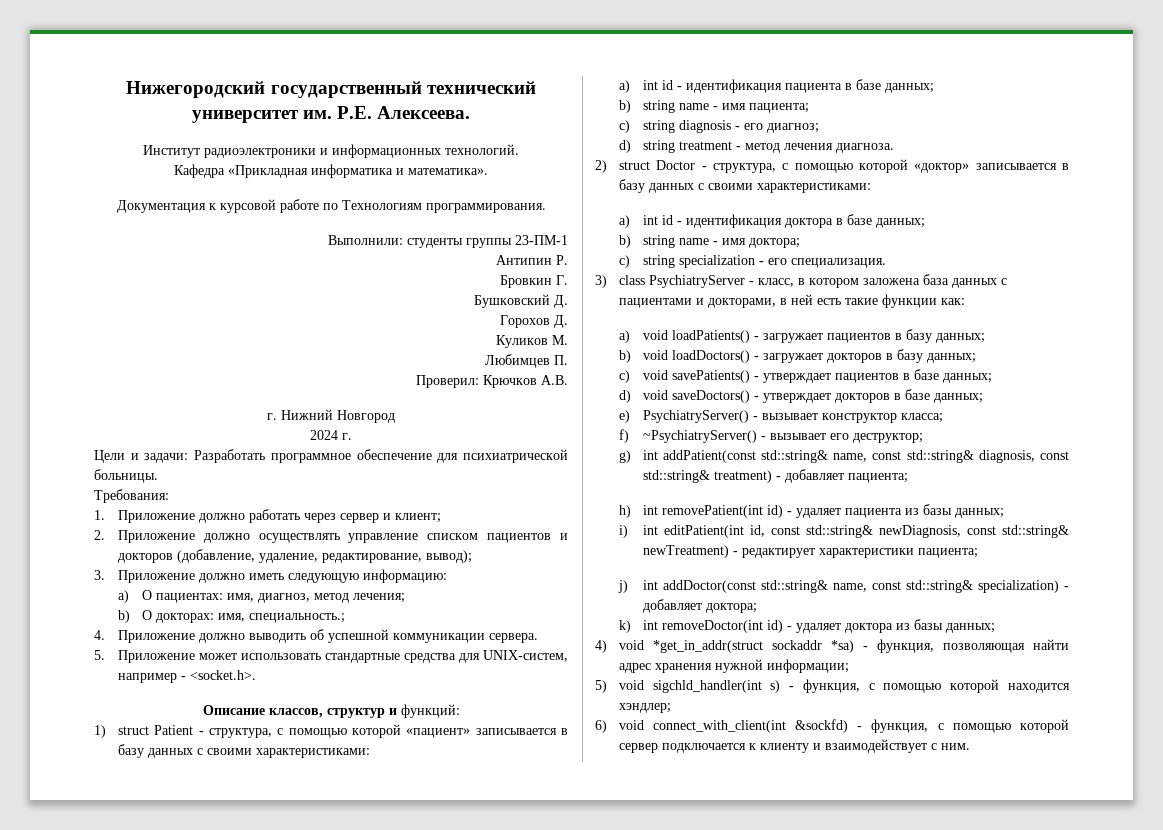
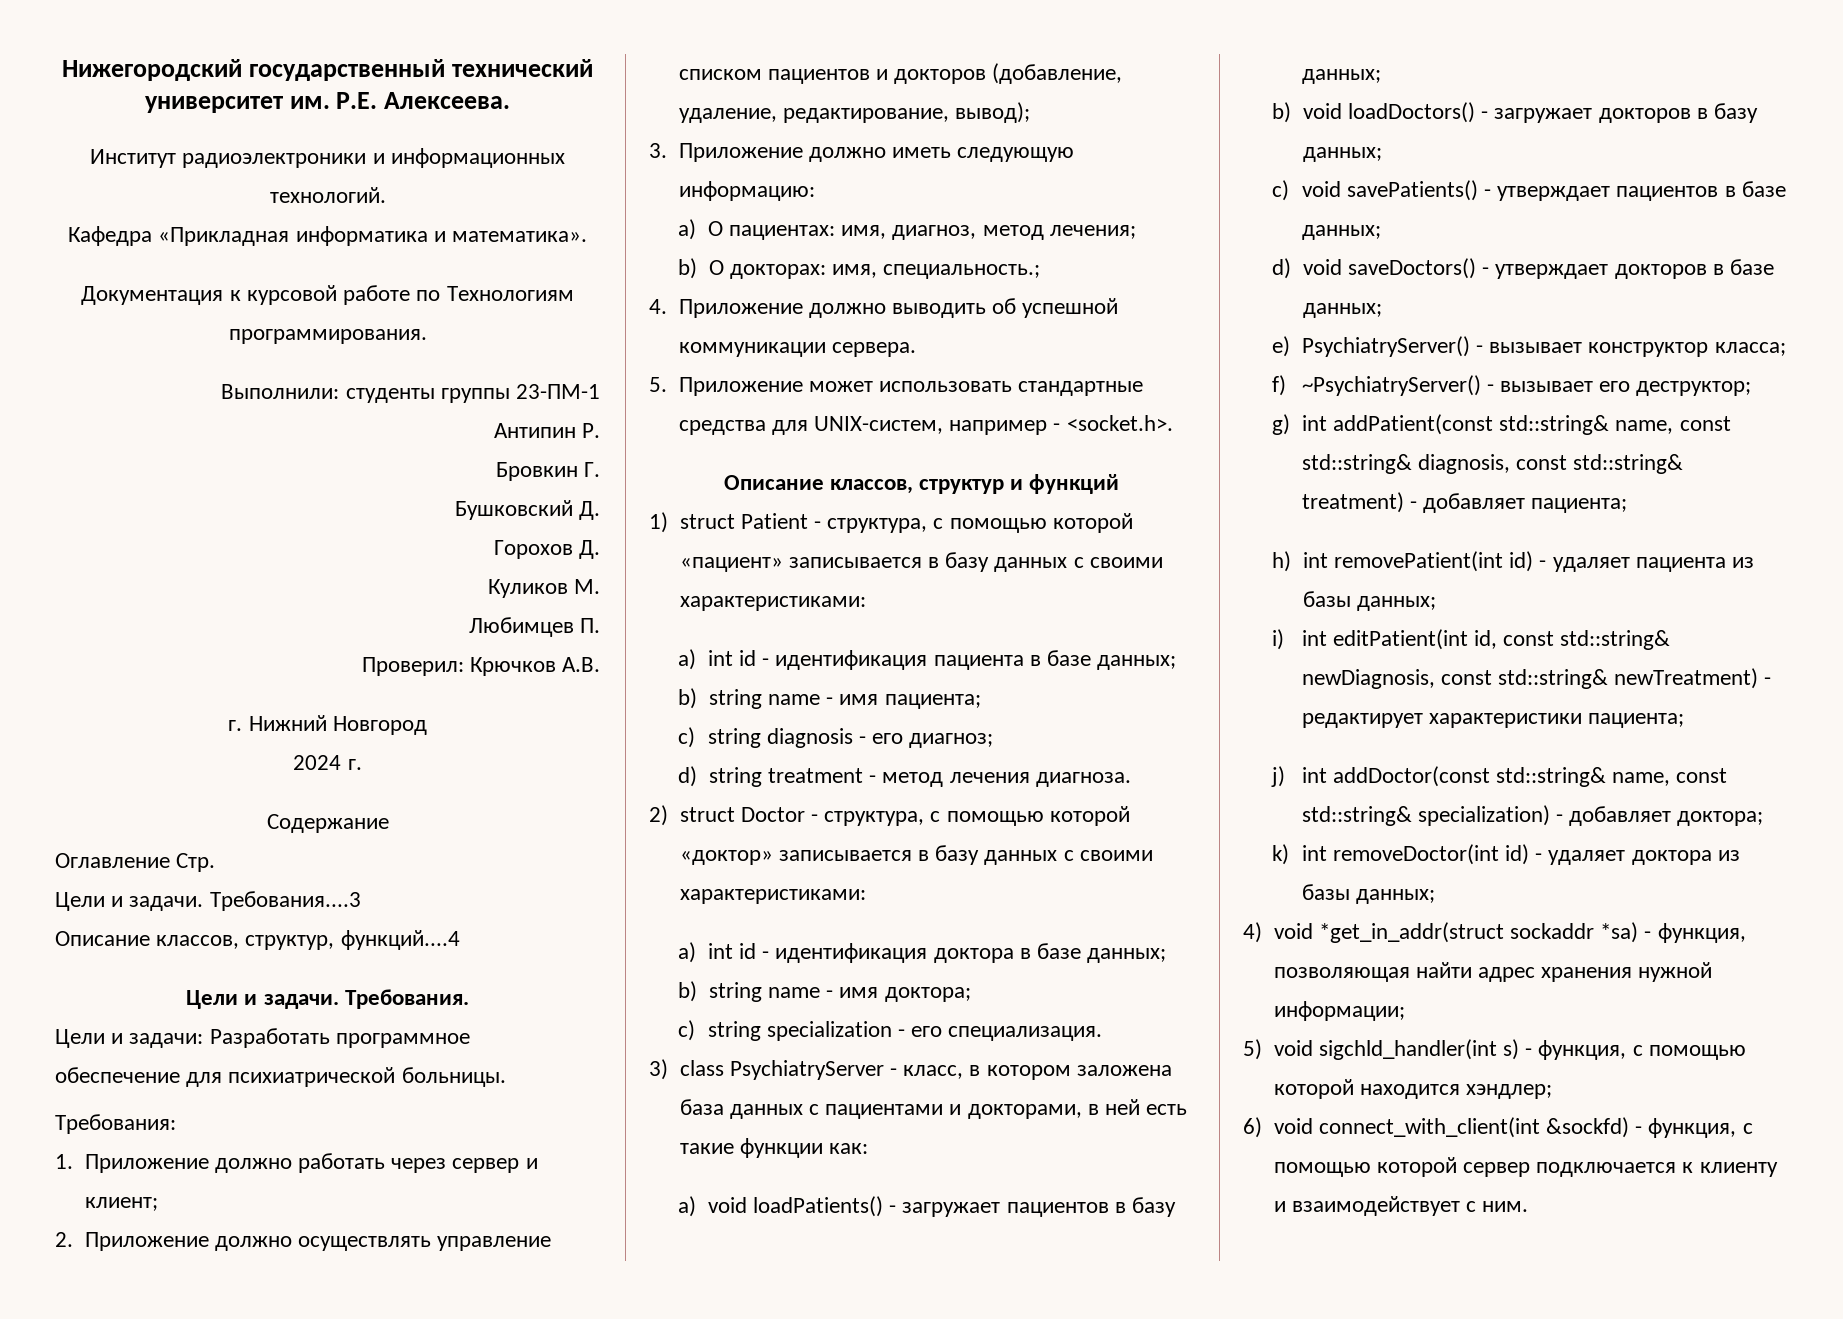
(352, 436) none -> [266,814,389,833] [55,853,216,872] [55,891,361,911] [55,930,460,950] [186,989,469,1009] // Содержание // Оглавление Стр. // Цели и задачи. Требования....3 // Описание классов, структур, функций....4 // Цели и задачи. Требования.
[400,704,460,718] функций: -> [1029,474,1120,494] функций

